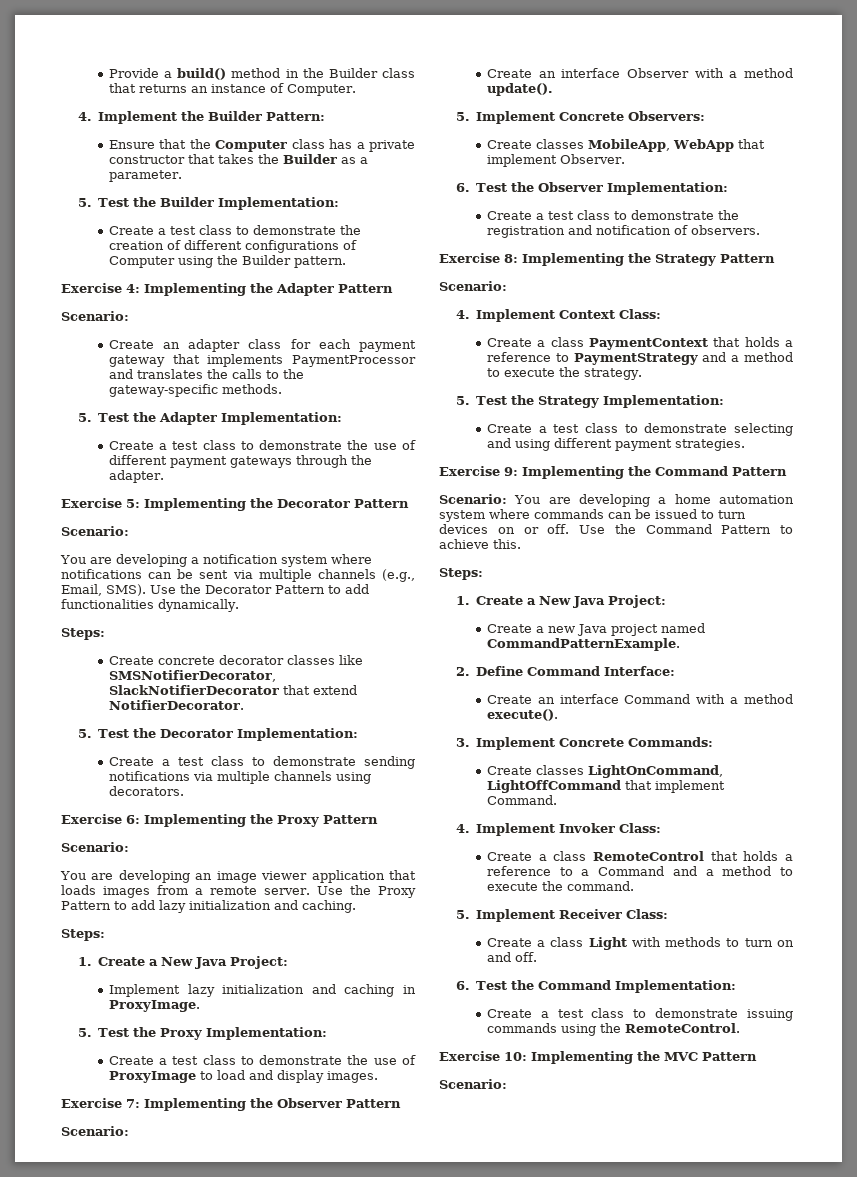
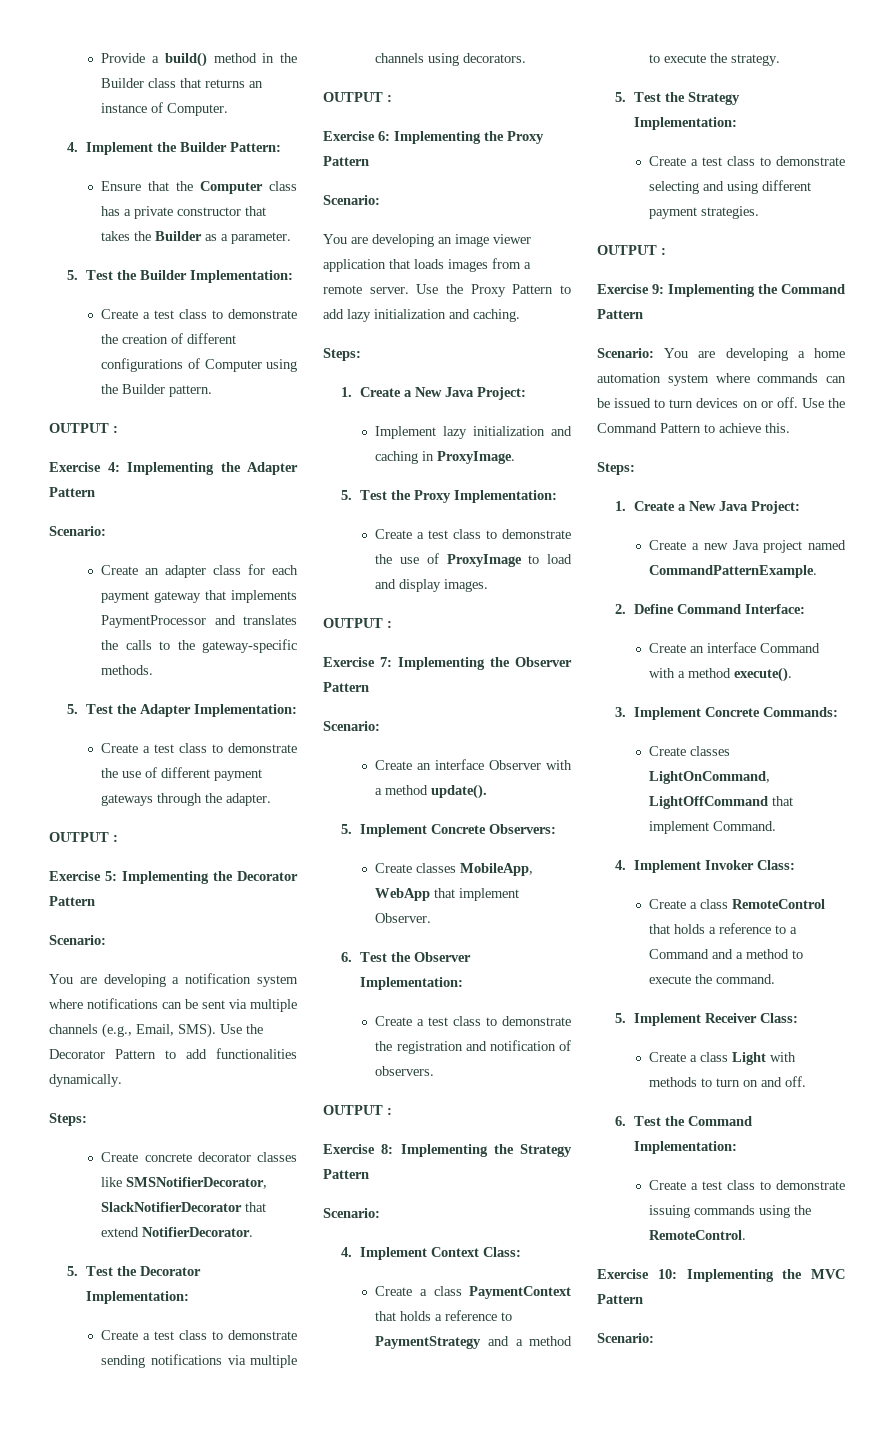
(346, 262) none -> [49,423,118,433] // OUTPUT :
(164, 476) none -> [49,832,118,842] // OUTPUT :
(184, 791) none -> [323,92,392,102] // OUTPUT :
(378, 1077) none -> [323,618,392,628] // OUTPUT :
(760, 230) none -> [323,1105,392,1115] // OUTPUT :
(745, 445) none -> [597,245,666,255] // OUTPUT :

